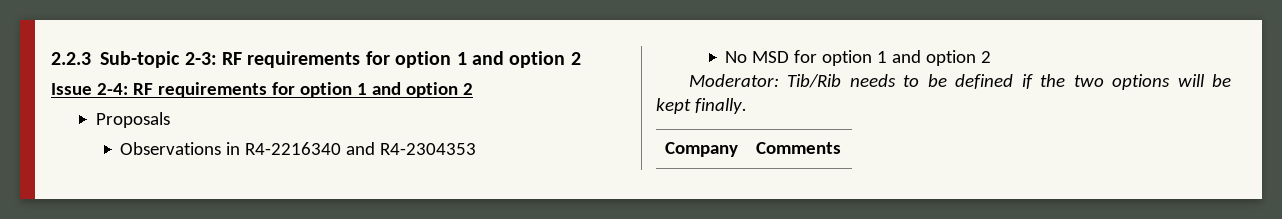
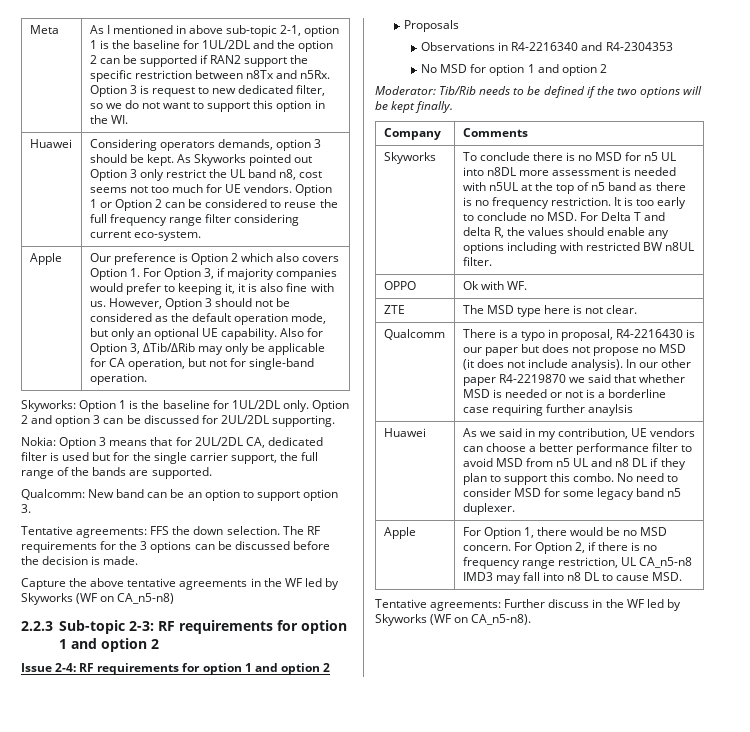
(51, 58) none -> [29,25,59,34] [89,25,340,37] [89,40,334,52] [89,55,309,67] [89,70,331,82] [89,85,326,97] [89,100,325,112] [89,115,128,124] [29,139,72,148] [89,139,322,151] [89,154,313,166] [89,169,323,181] [89,184,333,196] [89,199,338,211] [89,214,300,226] [89,231,201,241] [29,253,62,265] [89,253,340,265] [89,268,338,280] [89,283,334,295] [89,298,291,310] [89,313,327,325] [89,328,324,340] [89,343,326,355] [89,358,315,370] [89,373,147,385] [21,400,349,412] [21,415,335,427] [21,437,323,449] [21,452,319,464] [21,467,212,479] [21,489,338,501] [21,504,31,513] [21,526,320,538] [21,541,330,553] [21,556,139,565] [21,578,339,590] [21,593,175,605] Meta | As I mentioned in above sub-topic 2-1, option 1 is the baseline for 1UL/2DL and the option 2 can be supported if RAN2 support the specific restriction between n8Tx and n5Rx. Option 3 is request to new dedicated filter, so we do not want to support this option in the WI. // Huawei | Considering operators demands, option 3 should be kept. As Skyworks pointed out Option 3 only restrict the UL band n8, cost seems not too much for UE vendors. Option 1 or Option 2 can be considered to reuse the full frequency range filter considering current eco-system. // Apple | Our preference is Option 2 which also covers Option 1. For Option 3, if majority companies would prefer to keeping it, it is also fine with us. However, Option 3 should not be considered as the default operation mode, but only an optional UE capability. Also for Option 3, ∆Tib/∆Rib may only be applicable for CA operation, but not for single-band operation. // Skyworks: Option 1 is the baseline for 1UL/2DL only. Option 2 and option 3 can be discussed for 2UL/2DL supporting. // Nokia: Option 3 means that for 2UL/2DL CA, dedicated filter is used but for the single carrier support, the full range of the bands are supported. // Qualcomm: New band can be an option to support option 3. // Tentative agreements: FFS the down selection. The RF requirements for the 3 options can be discussed before the decision is made. // Capture the above tentative agreements in the WF led by Skyworks (WF on CA_n5-n8) //
(841, 148) none -> [383,152,436,164] [462,152,677,161] [462,167,677,176] [462,182,686,194] [462,197,687,209] [462,212,666,221] [462,227,670,239] [462,242,695,254] [462,257,492,266] [383,281,416,290] [462,281,527,290] [383,305,405,314] [462,305,638,317] [383,329,445,340] [462,329,696,341] [462,344,687,356] [462,359,692,371] [462,374,686,386] [462,389,667,398] [462,404,633,416] [383,428,426,437] [462,428,696,440] [462,443,693,455] [462,458,686,470] [462,473,679,485] [462,488,682,500] [462,503,515,515] [383,527,416,539] [462,527,668,539] [462,542,658,554] [462,557,693,569] [462,572,683,584] [375,599,681,611] [375,614,532,626] // Skyworks | To conclude there is no MSD for n5 UL into n8DL more assessment is needed with n5UL at the top of n5 band as there is no frequency restriction. It is too early to conclude no MSD. For Delta T and delta R, the values should enable any options including with restricted BW n8UL filter. // OPPO | Ok with WF. // ZTE | The MSD type here is not clear. // Qualcomm | There is a typo in proposal, R4-2216430 is our paper but does not propose no MSD (it does not include analysis). In our other paper R4-2219870 we said that whether MSD is needed or not is a borderline case requiring further anaylsis // Huawei | As we said in my contribution, UE vendors can choose a better performance filter to avoid MSD from n5 UL and n8 DL if they plan to support this combo. No need to consider MSD for some legacy band n5 duplexer. // Apple | For Option 1, there would be no MSD concern. For Option 2, if there is no frequency range restriction, UL CA_n5-n8 IMD3 may fall into n8 DL to cause MSD. // Tentative agreements: Further discuss in the WF led by Skyworks (WF on CA_n5-n8).

